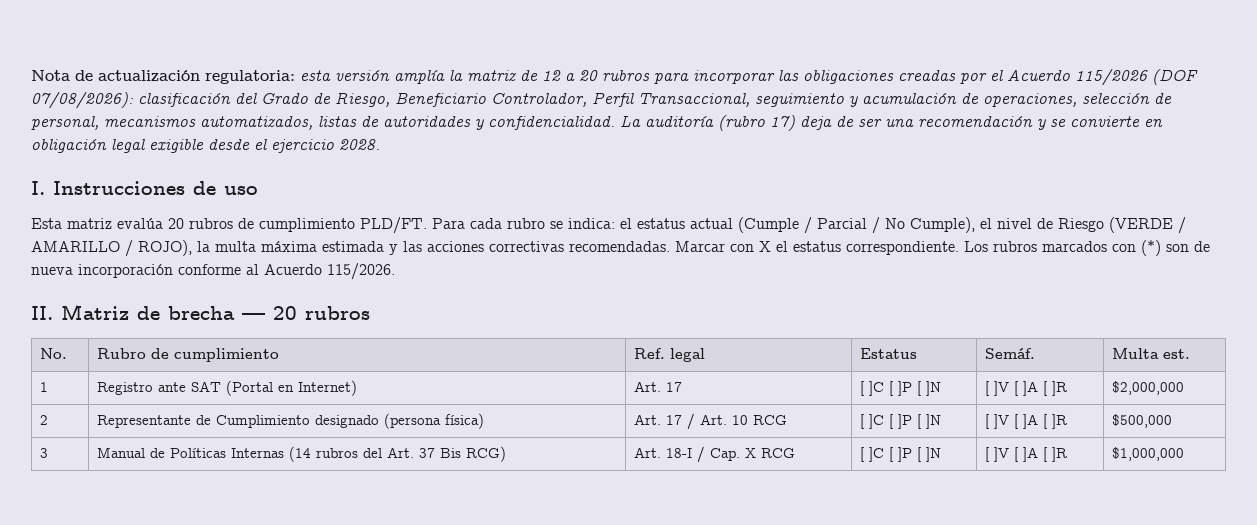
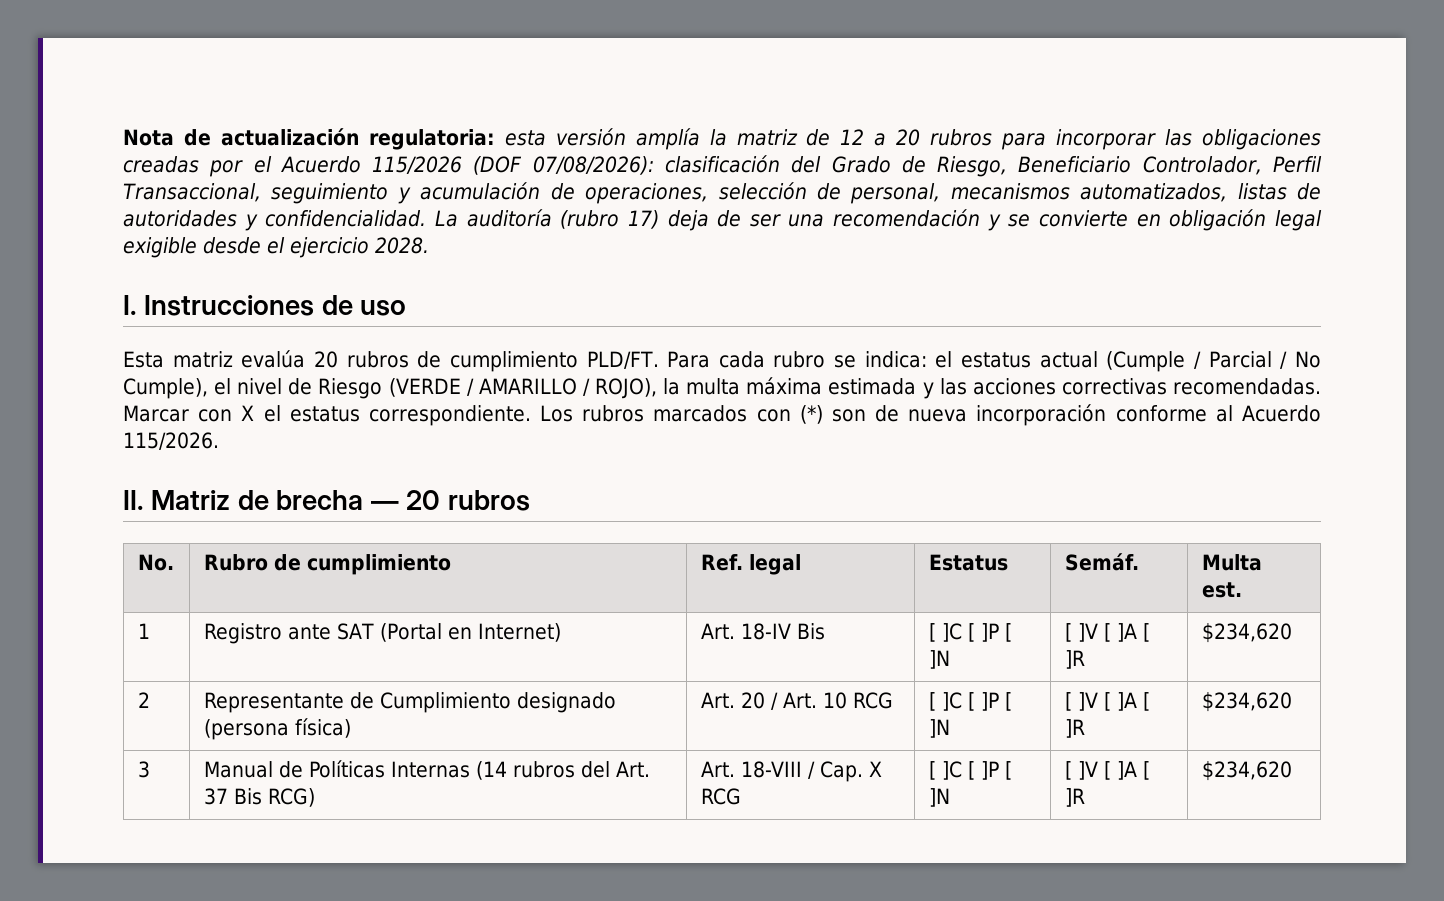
[665,382,682,392] 17 -> [740,623,825,640] 18-IV Bis
[1111,381,1184,395] $2,000,000 -> [1201,623,1292,643] $234,620
[665,415,682,425] 17 -> [740,692,765,709] 20
[1111,414,1172,428] $500,000 -> [1201,692,1292,712] $234,620
[665,448,692,458] 18-I -> [740,761,803,778] 18-VIII
[1111,447,1184,461] $1,000,000 -> [1201,761,1292,781] $234,620

